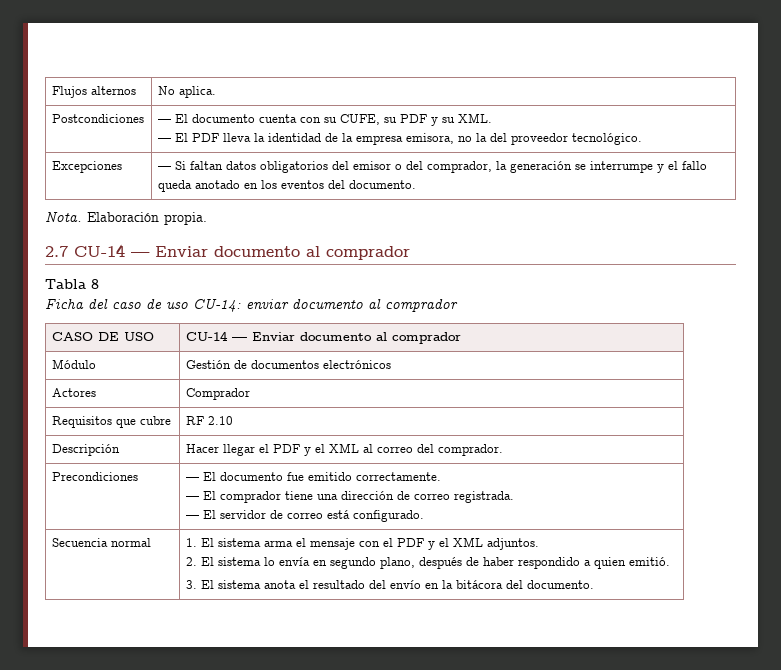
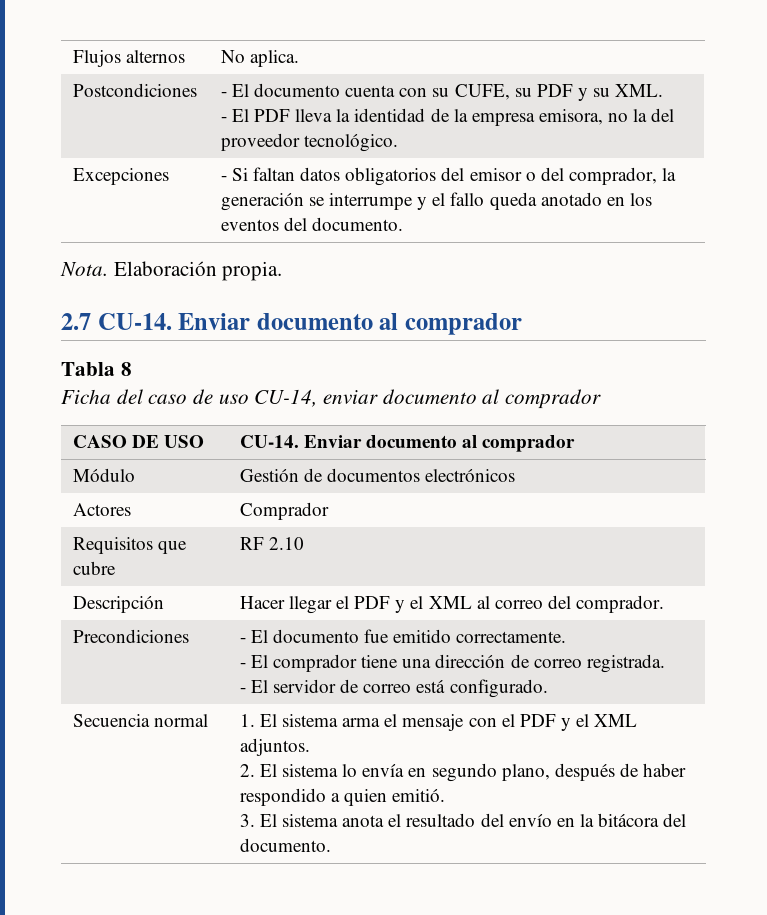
[157,119,171,123] — -> [220,92,227,97] -
[157,138,171,142] — -> [220,117,227,122] -
[157,166,171,170] — -> [220,176,227,181] -
[74,244,150,257] CU-14 — -> [97,313,172,330] CU-14.
[193,298,241,312] CU-14: -> [254,389,318,407] CU-14,
[185,331,247,341] CU-14 — -> [239,435,299,448] CU-14.
[185,477,199,481] — -> [239,638,246,643] -
[185,496,199,500] — -> [239,663,246,668] -
[185,515,199,519] — -> [239,688,246,693] -

